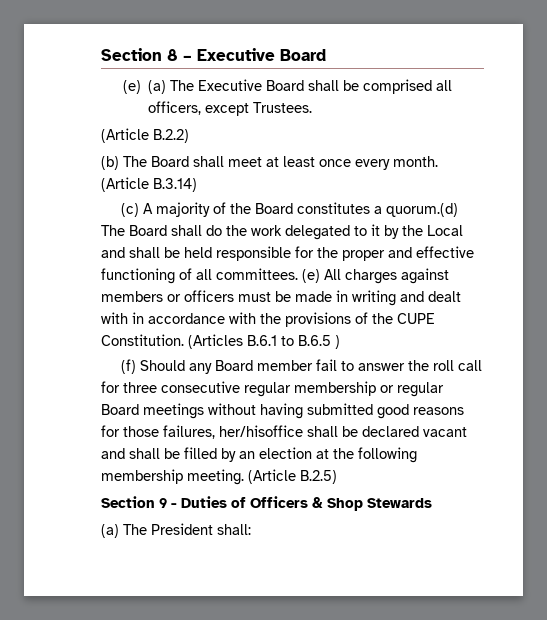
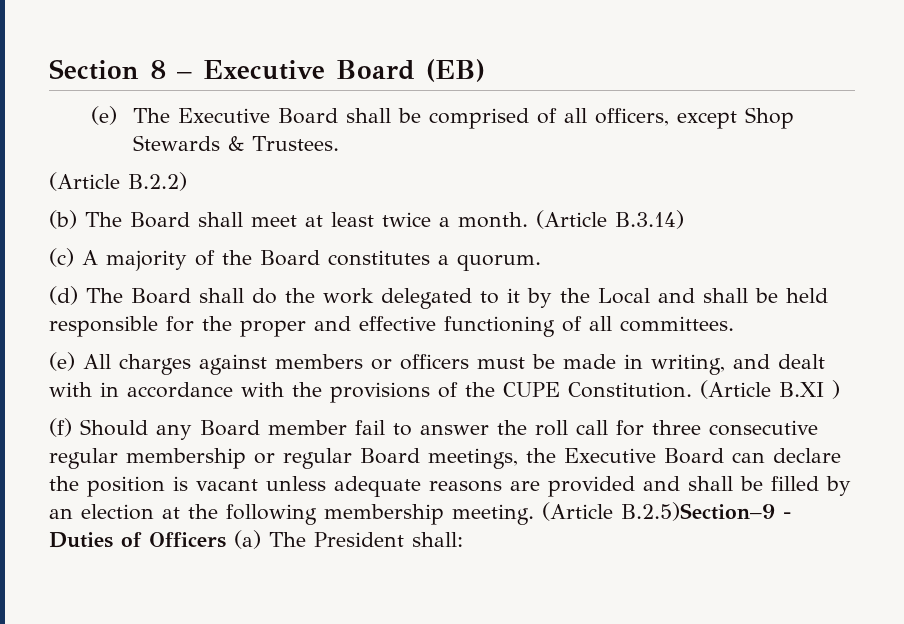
[122,80,167,94] // (e) (a) -> [426,59,485,82] [90,106,117,125] (EB) // (e)
(433, 86) none -> [536,108,557,124] of
(250, 109) none -> [744,107,794,129] [132,135,244,151] Shop Stewards &
[319,159,390,170] once every -> [382,212,450,227] twice a
[385,203,458,217] quorum.(d) -> [457,254,541,271] [49,286,78,305] quorum. // (d)
(298, 274) none -> (734, 324) //
[352,290,396,306] writing -> [651,354,725,375] writing,
[188,334,331,349] (Articles B.6.1 to B.6.5 -> [700,380,824,399] (Article B.XI
[143,403,464,419] [101,425,467,439] meetings without having submitted good reasons for those failures, her/hisoffice shall be declared vacant -> [428,448,841,469] [49,476,635,497] meetings, the Executive Board can declare the position is vacant unless adequate reasons are provided
[300,470,337,484] [101,496,167,508] B.2.5) // Section 9 -> [621,502,775,521] B.2.5)Section–9
[312,497,432,511] & Shop Stewards // -> (226, 540) none

